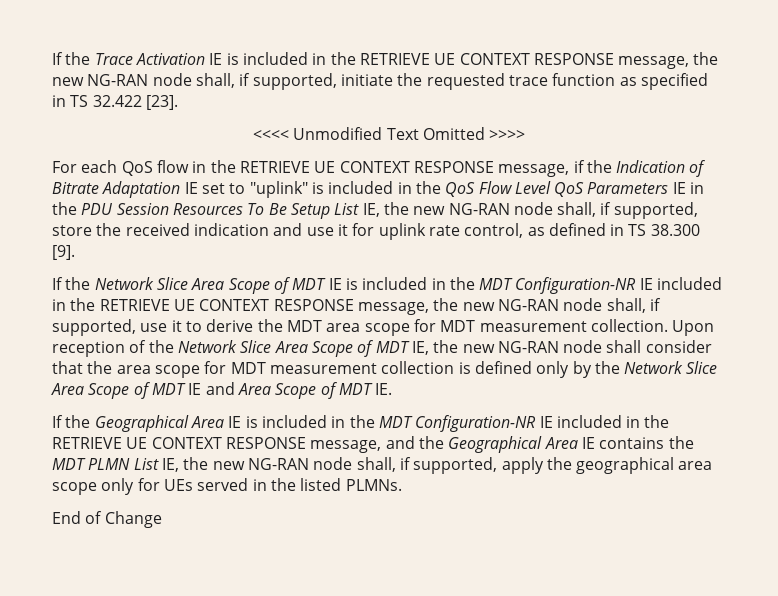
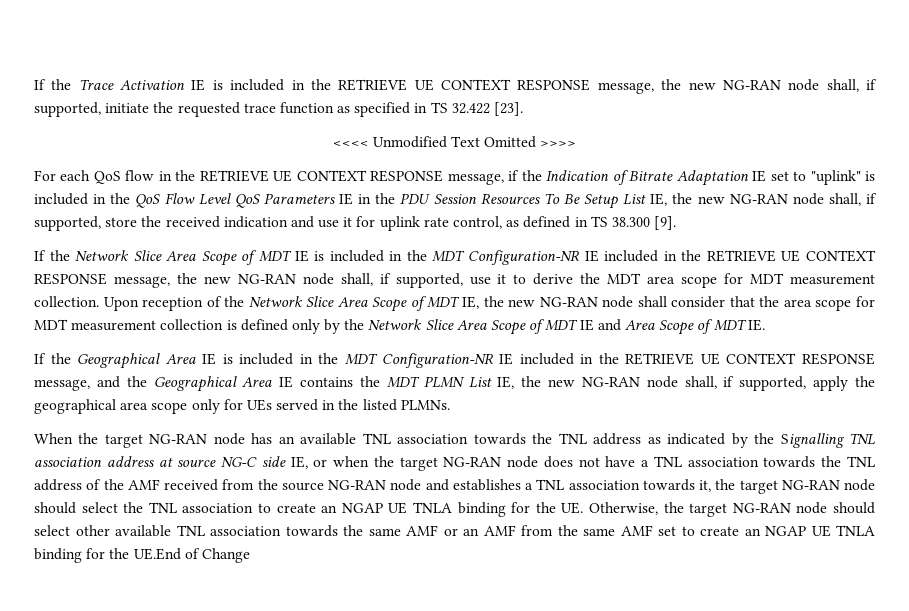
[52,511,81,524] End -> [34,433,876,448] [34,456,876,471] [34,479,875,494] [34,502,876,517] [34,525,875,537] [34,548,181,563] When the target NG-RAN node has an available TNL association towards the TNL address as indicated by the Signalling TNL association address at source NG-C side IE, or when the target NG-RAN node does not have a TNL association towards the TNL address of the AMF received from the source NG-RAN node and establishes a TNL association towards it, the target NG-RAN node should select the TNL association to create an NGAP UE TNLA binding for the UE. Otherwise, the target NG-RAN node should select other available TNL association towards the same AMF or an AMF from the same AMF set to create an NGAP UE TNLA binding for the UE.End

